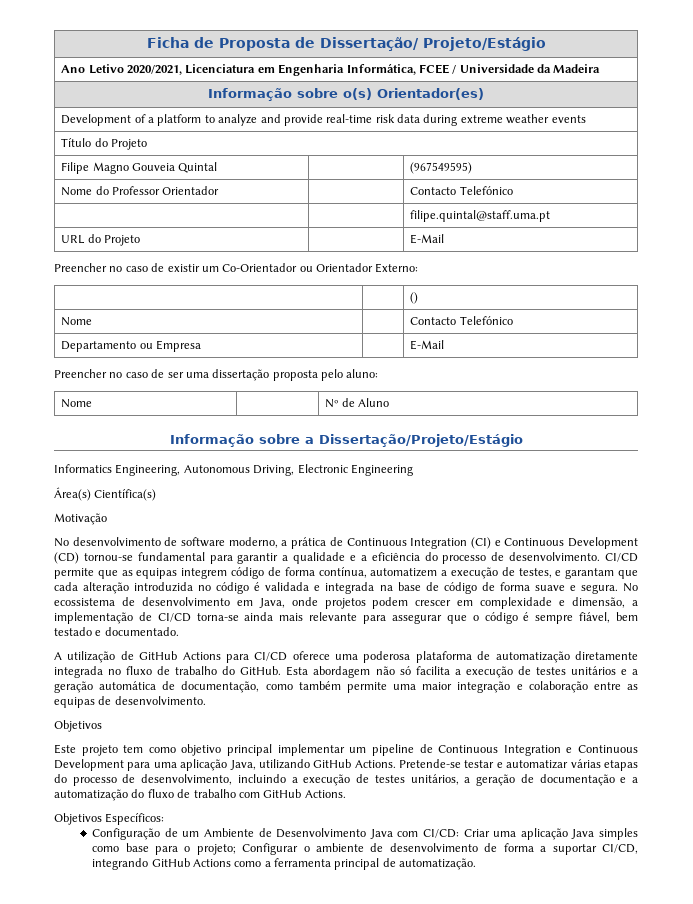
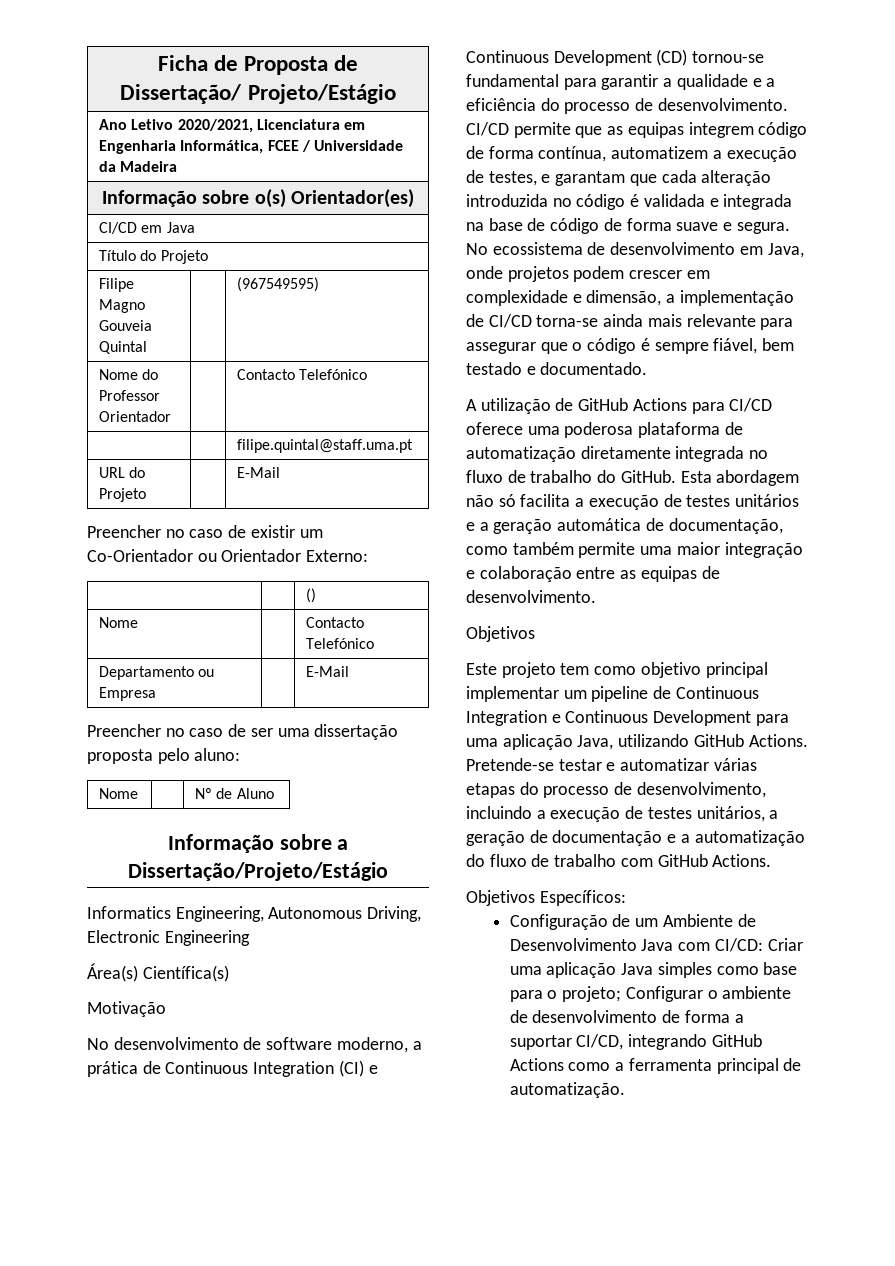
[61,114,586,126] Development of a platform to analyze and provide real-time risk data during extreme weather events -> [99,222,195,234] CI/CD em Java

